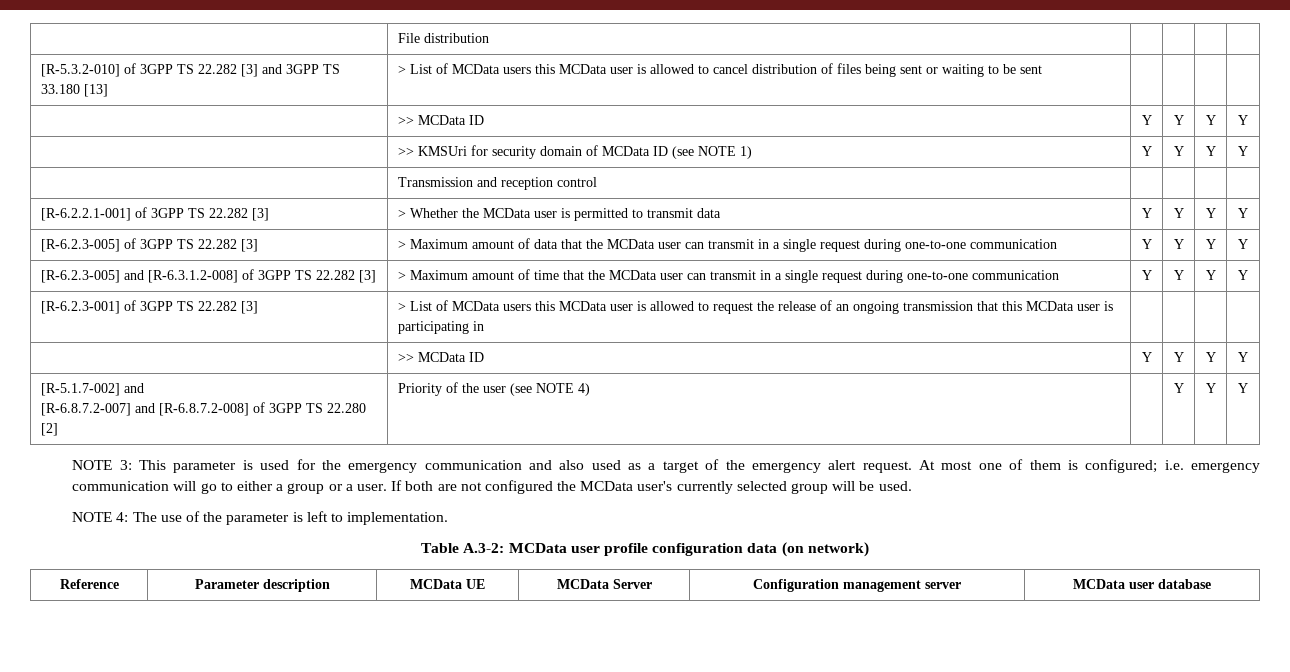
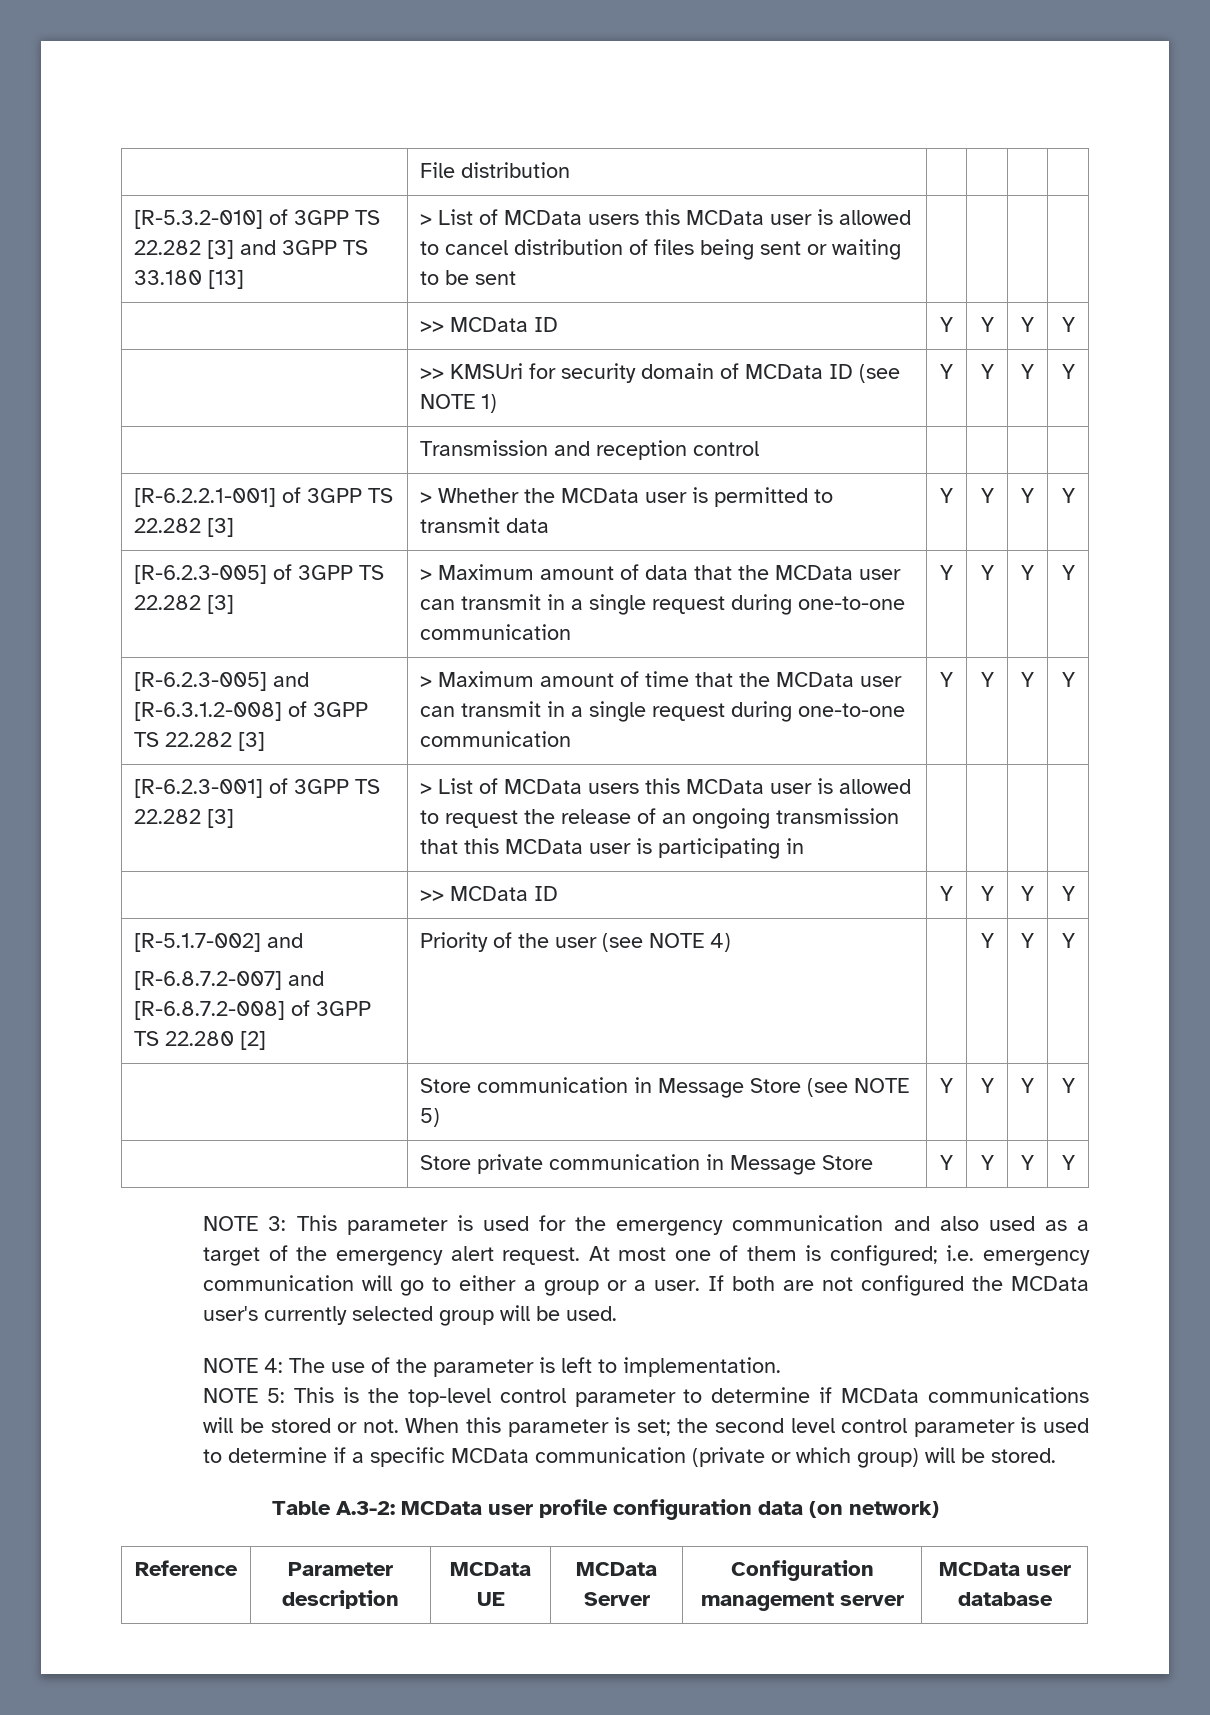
(1248, 388) none -> [420,1077,910,1098] [420,1108,441,1127] [940,1078,953,1093] [980,1078,994,1093] [1021,1078,1034,1093] [1061,1078,1075,1093] [420,1154,874,1175] [940,1155,953,1170] [980,1155,994,1170] [1021,1155,1034,1170] [1061,1155,1075,1170] // | Store communication in Message Store (see NOTE 5) | Y | Y | Y | Y // | Store private communication in Message Store | Y | Y | Y | Y
(449, 518) none -> [203,1387,1089,1407] [203,1417,1090,1437] [203,1447,1057,1468] // NOTE 5: This is the top-level control parameter to determine if MCData communications will be stored or not. When this parameter is set; the second level control parameter is used to determine if a specific MCData communication (private or which group) will be stored.

